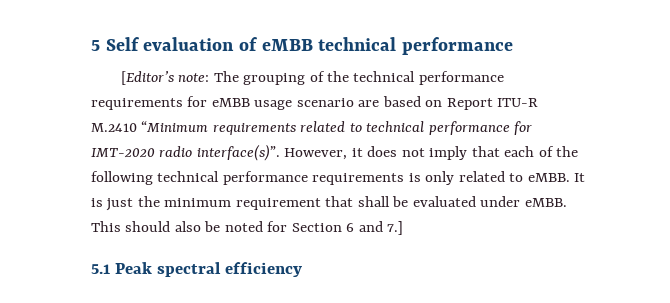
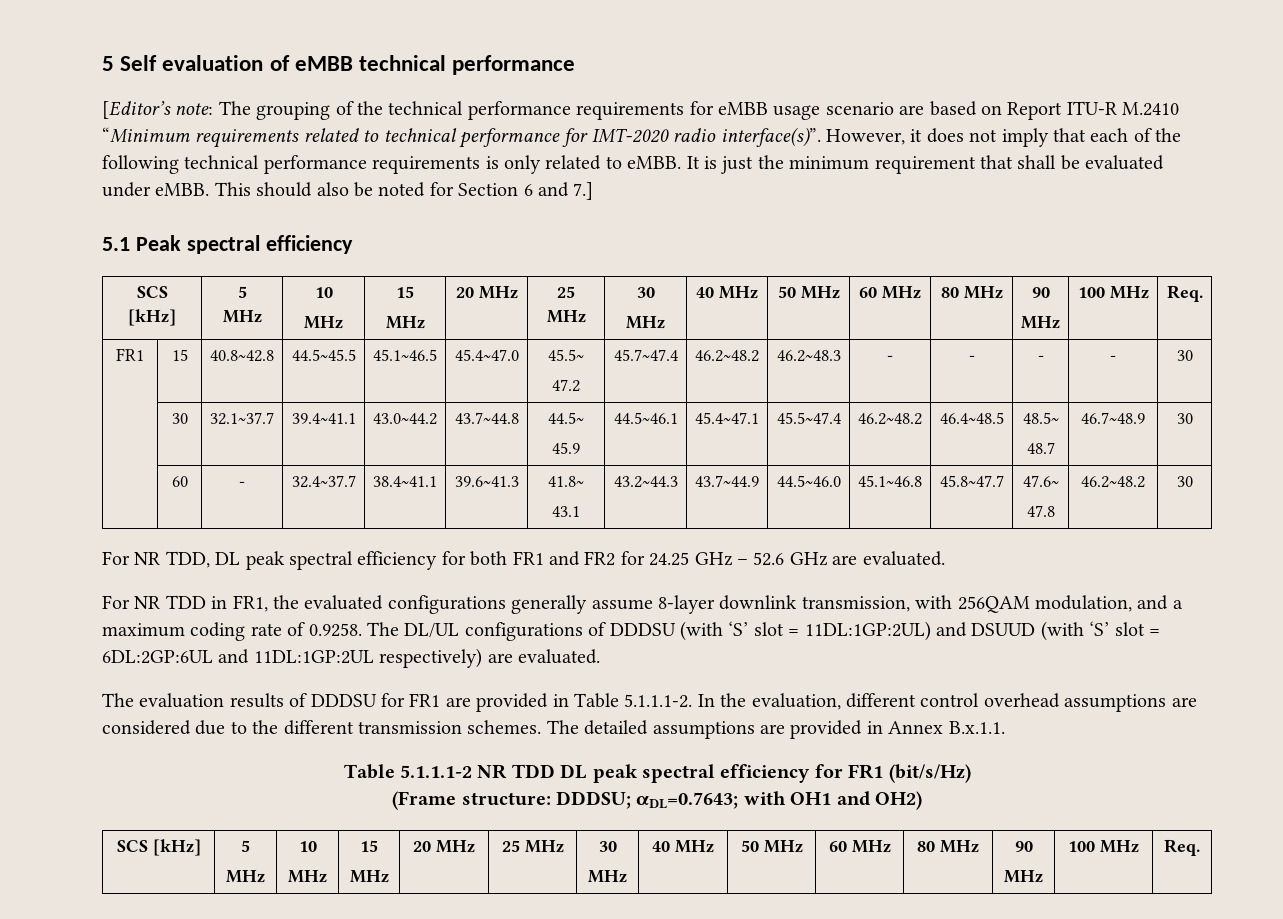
(303, 269) none -> [136,286,168,298] [128,309,176,326] [237,286,247,298] [222,310,262,323] [314,287,333,298] [304,316,343,329] [396,286,414,298] [385,316,425,329] [455,286,518,299] [557,286,575,298] [546,310,586,323] [636,287,655,298] [626,316,665,329] [696,286,758,299] [777,286,840,299] [859,286,921,299] [940,286,1003,299] [1031,287,1050,298] [1021,316,1060,329] [1077,286,1149,299] [1166,285,1203,302] [116,348,144,361] [171,349,188,361] [210,350,274,362] [291,349,356,361] [373,349,437,361] [454,349,519,361] [548,349,584,361] [552,379,580,392] [613,349,678,361] [695,350,759,362] [776,350,841,362] [887,355,893,361] [968,355,975,361] [1037,355,1044,361] [1110,355,1116,361] [1176,350,1193,361] [171,413,188,424] [210,412,274,425] [291,413,356,424] [373,413,437,425] [454,412,519,424] [548,412,584,424] [552,442,580,454] [613,412,678,424] [695,412,759,424] [776,412,841,424] [858,413,922,425] [939,412,1004,424] [1022,412,1059,424] [1026,442,1055,454] [1081,412,1145,424] [1176,413,1193,424] [171,476,188,487] [239,481,245,487] [291,475,356,488] [373,476,437,487] [454,476,519,487] [548,476,584,487] [552,506,580,517] [613,476,678,488] [695,475,759,487] [776,475,841,487] [858,475,922,487] [939,475,1004,487] [1022,475,1059,487] [1026,505,1055,517] [1081,476,1145,488] [1176,476,1193,487] [102,551,945,570] [102,595,1183,614] [102,621,1160,641] [102,648,600,668] [102,693,1197,712] [102,720,1005,739] [343,764,971,783] [392,791,922,810] [116,839,201,856] [241,840,250,852] [226,870,265,883] [298,841,317,852] [288,870,327,883] [360,840,378,852] [349,870,389,883] [413,840,475,853] [501,840,564,853] [598,841,617,852] [588,870,627,883] [652,840,714,853] [740,840,803,853] [828,840,891,853] [917,840,979,853] [1014,841,1033,852] [1004,870,1043,883] [1068,840,1139,853] [1164,839,1200,856] // SCS [kHz] | 5 // MHz | 10 // MHz | 15 // MHz | 20 MHz | 25 MHz | 30 // MHz | 40 MHz | 50 MHz | 60 MHz | 80 MHz | 90 // MHz | 100 MHz | Req. // FR1 | 15 | 40.8~42.8 | 44.5~45.5 | 45.1~46.5 | 45.4~47.0 | 45.5~ // 47.2 | 45.7~47.4 | 46.2~48.2 | 46.2~48.3 | - | - | - | - | 30 // | 30 | 32.1~37.7 | 39.4~41.1 | 43.0~44.2 | 43.7~44.8 | 44.5~ // 45.9 | 44.5~46.1 | 45.4~47.1 | 45.5~47.4 | 46.2~48.2 | 46.4~48.5 | 48.5~ // 48.7 | 46.7~48.9 | 30 // | 60 | - | 32.4~37.7 | 38.4~41.1 | 39.6~41.3 | 41.8~ // 43.1 | 43.2~44.3 | 43.7~44.9 | 44.5~46.0 | 45.1~46.8 | 45.8~47.7 | 47.6~ // 47.8 | 46.2~48.2 | 30 // For NR TDD, DL peak spectral efficiency for both FR1 and FR2 for 24.25 GHz – 52.6 GHz are evaluated. // For NR TDD in FR1, the evaluated configurations generally assume 8-layer downlink transmission, with 256QAM modulation, and a maximum coding rate of 0.9258. The DL/UL configurations of DDDSU (with ‘S’ slot = 11DL:1GP:2UL) and DSUUD (with ‘S’ slot = 6DL:2GP:6UL and 11DL:1GP:2UL respectively) are evaluated. // The evaluation results of DDDSU for FR1 are provided in Table 5.1.1.1-2. In the evaluation, different control overhead assumptions are considered due to the different transmission schemes. The detailed assumptions are provided in Annex B.x.1.1. // Table 5.1.1.1-2 NR TDD DL peak spectral efficiency for FR1 (bit/s/Hz) // (Frame structure: DDDSU; αDL=0.7643; with OH1 and OH2) // SCS [kHz] | 5 // MHz | 10 // MHz | 15 // MHz | 20 MHz | 25 MHz | 30 // MHz | 40 MHz | 50 MHz | 60 MHz | 80 MHz | 90 // MHz | 100 MHz | Req.

